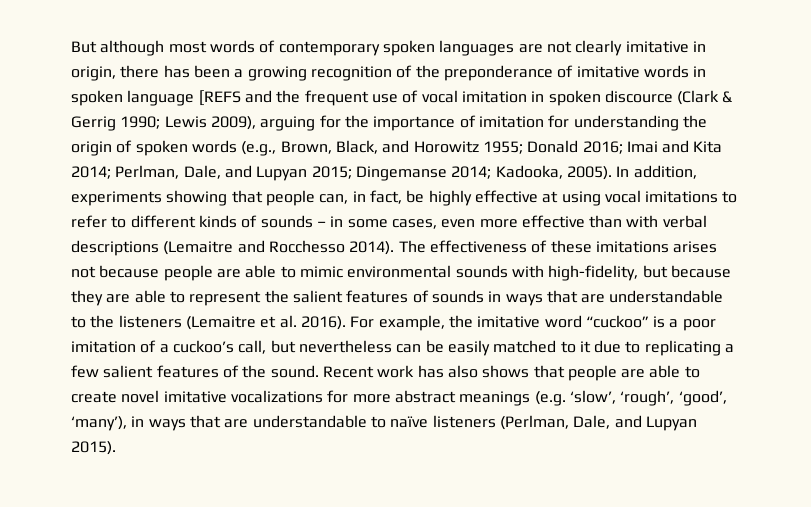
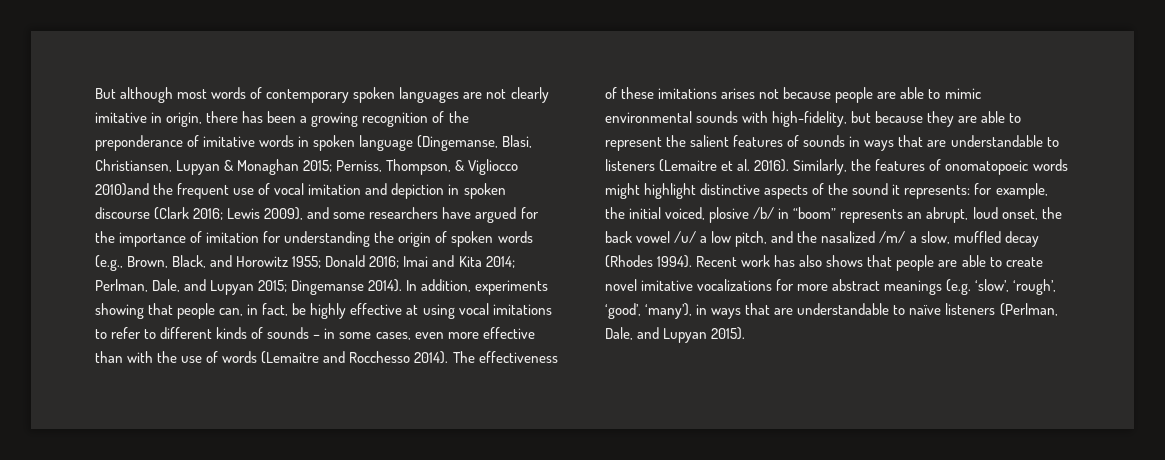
[198,90,272,106] [REFS and -> [417,135,533,151] [95,159,519,175] [95,183,149,196] (Dingemanse, Blasi, Christiansen, Lupyan & Monaghan 2015; Perniss, Thompson, & Vigliocco 2010)and
[531,90,733,106] [71,116,316,131] in spoken discource (Clark & Gerrig 1990; Lewis 2009), arguing -> [365,183,506,199] [95,207,517,223] and depiction in spoken discourse (Clark 2016; Lewis 2009), and some researchers have argued
[451,165,612,180] 2014; Kadooka, 2005). -> [368,279,403,292] 2014).
[662,215,707,228] [71,240,159,256] verbal descriptions -> [157,351,258,363] the use of words
[90,315,115,328] the -> (1059, 142) none
[350,315,716,331] [71,340,735,356] [71,365,319,378] For example, the imitative word “cuckoo” is a poor imitation of a cuckoo’s call, but nevertheless can be easily matched to it due to replicating a few salient features of the sound. -> [793,159,1068,175] [605,183,1048,199] [605,207,1062,223] [605,231,1039,247] [605,255,693,268] Similarly, the features of onomatopoeic words might highlight distinctive aspects of the sound it represents: for example, the initial voiced, plosive /b/ in “boom” represents an abrupt, loud onset, the back vowel /u/ a low pitch, and the nasalized /m/ a slow, muffled decay (Rhodes 1994).

